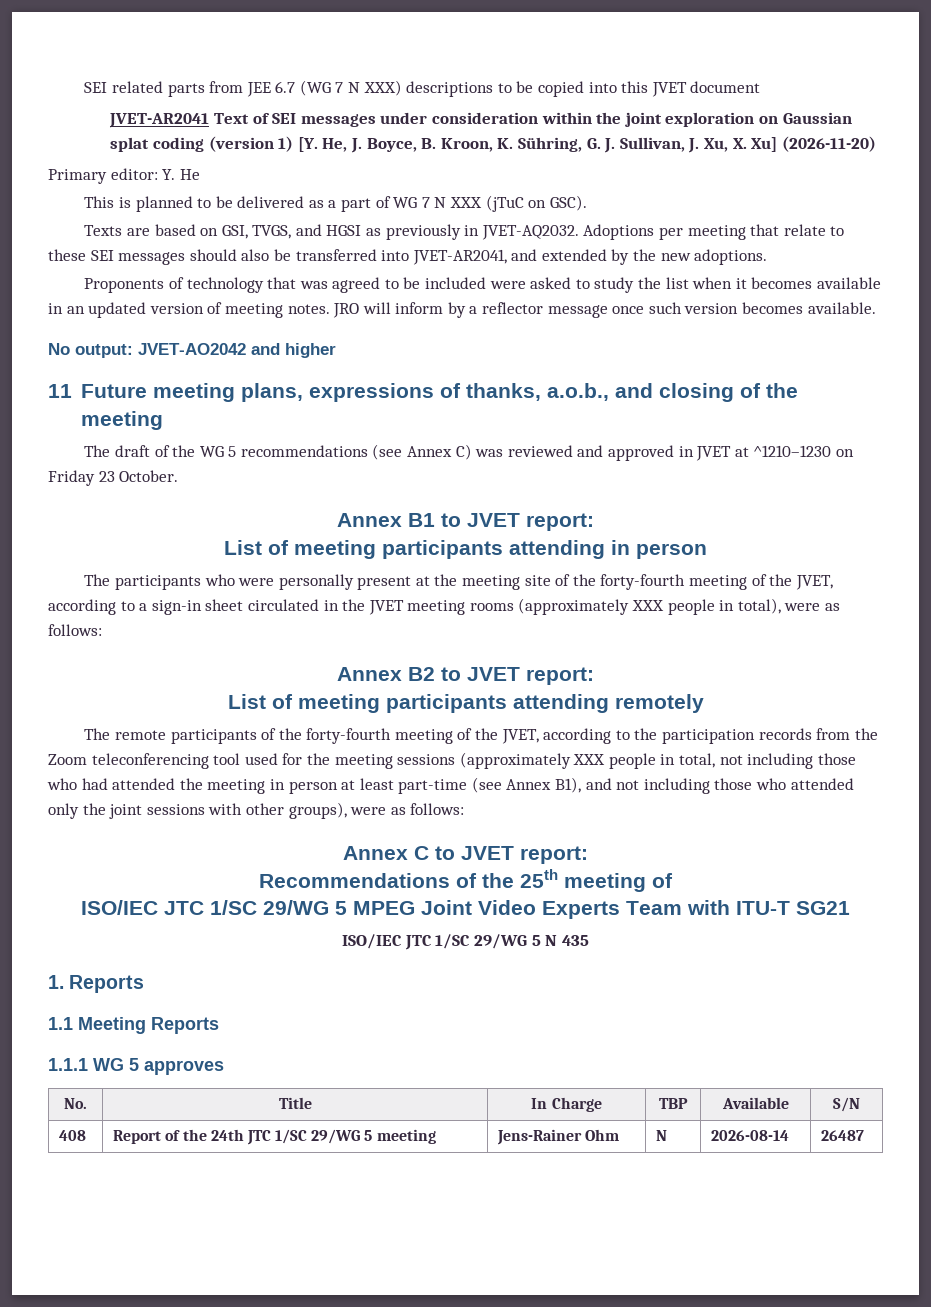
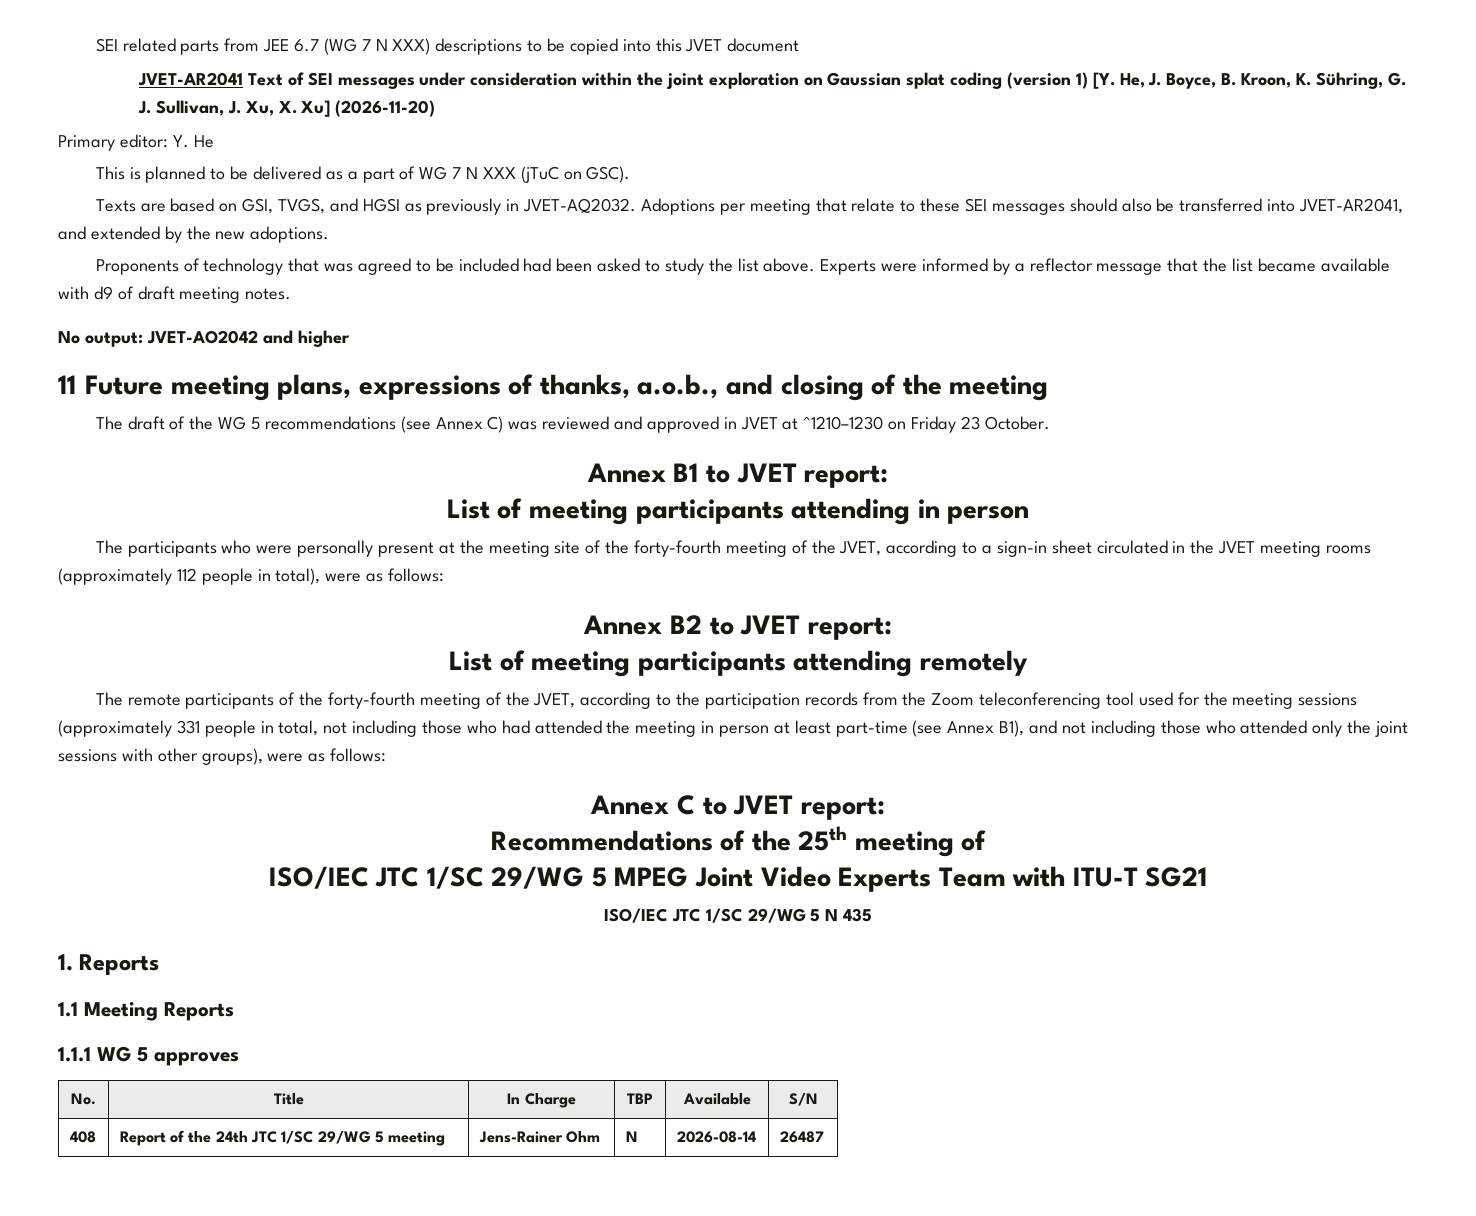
[489,281,526,289] were -> [523,258,593,272] had been
[692,277,881,289] [48,302,876,318] when it becomes available in an updated version of meeting notes. JRO will inform by a reflector message once such version becomes available. -> [763,258,1390,275] [58,286,292,303] above. Experts were informed by a reflector message that the list became available with d9 of draft meeting notes.
[632,600,665,611] XXX -> [176,568,197,581] 112
[573,754,606,765] XXX -> [176,720,200,734] 331

